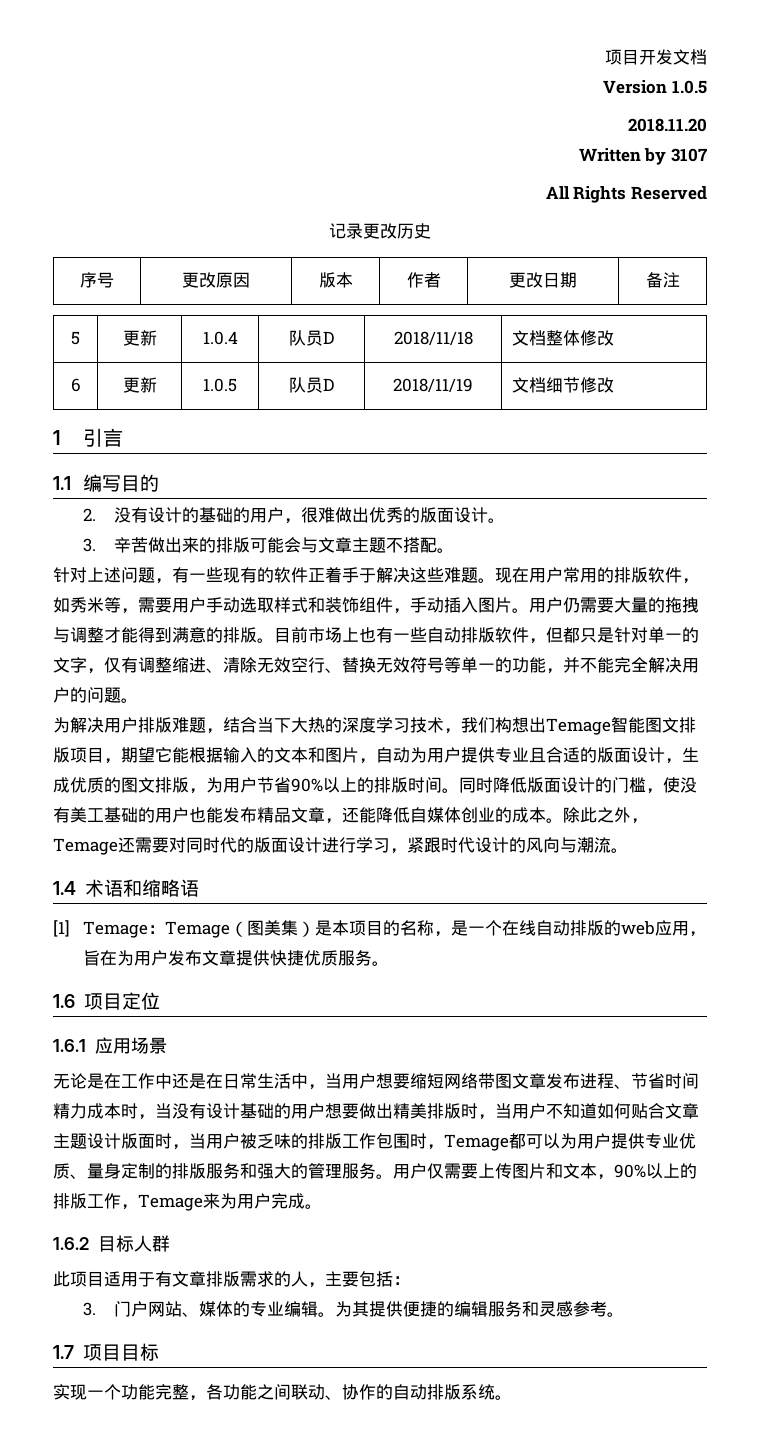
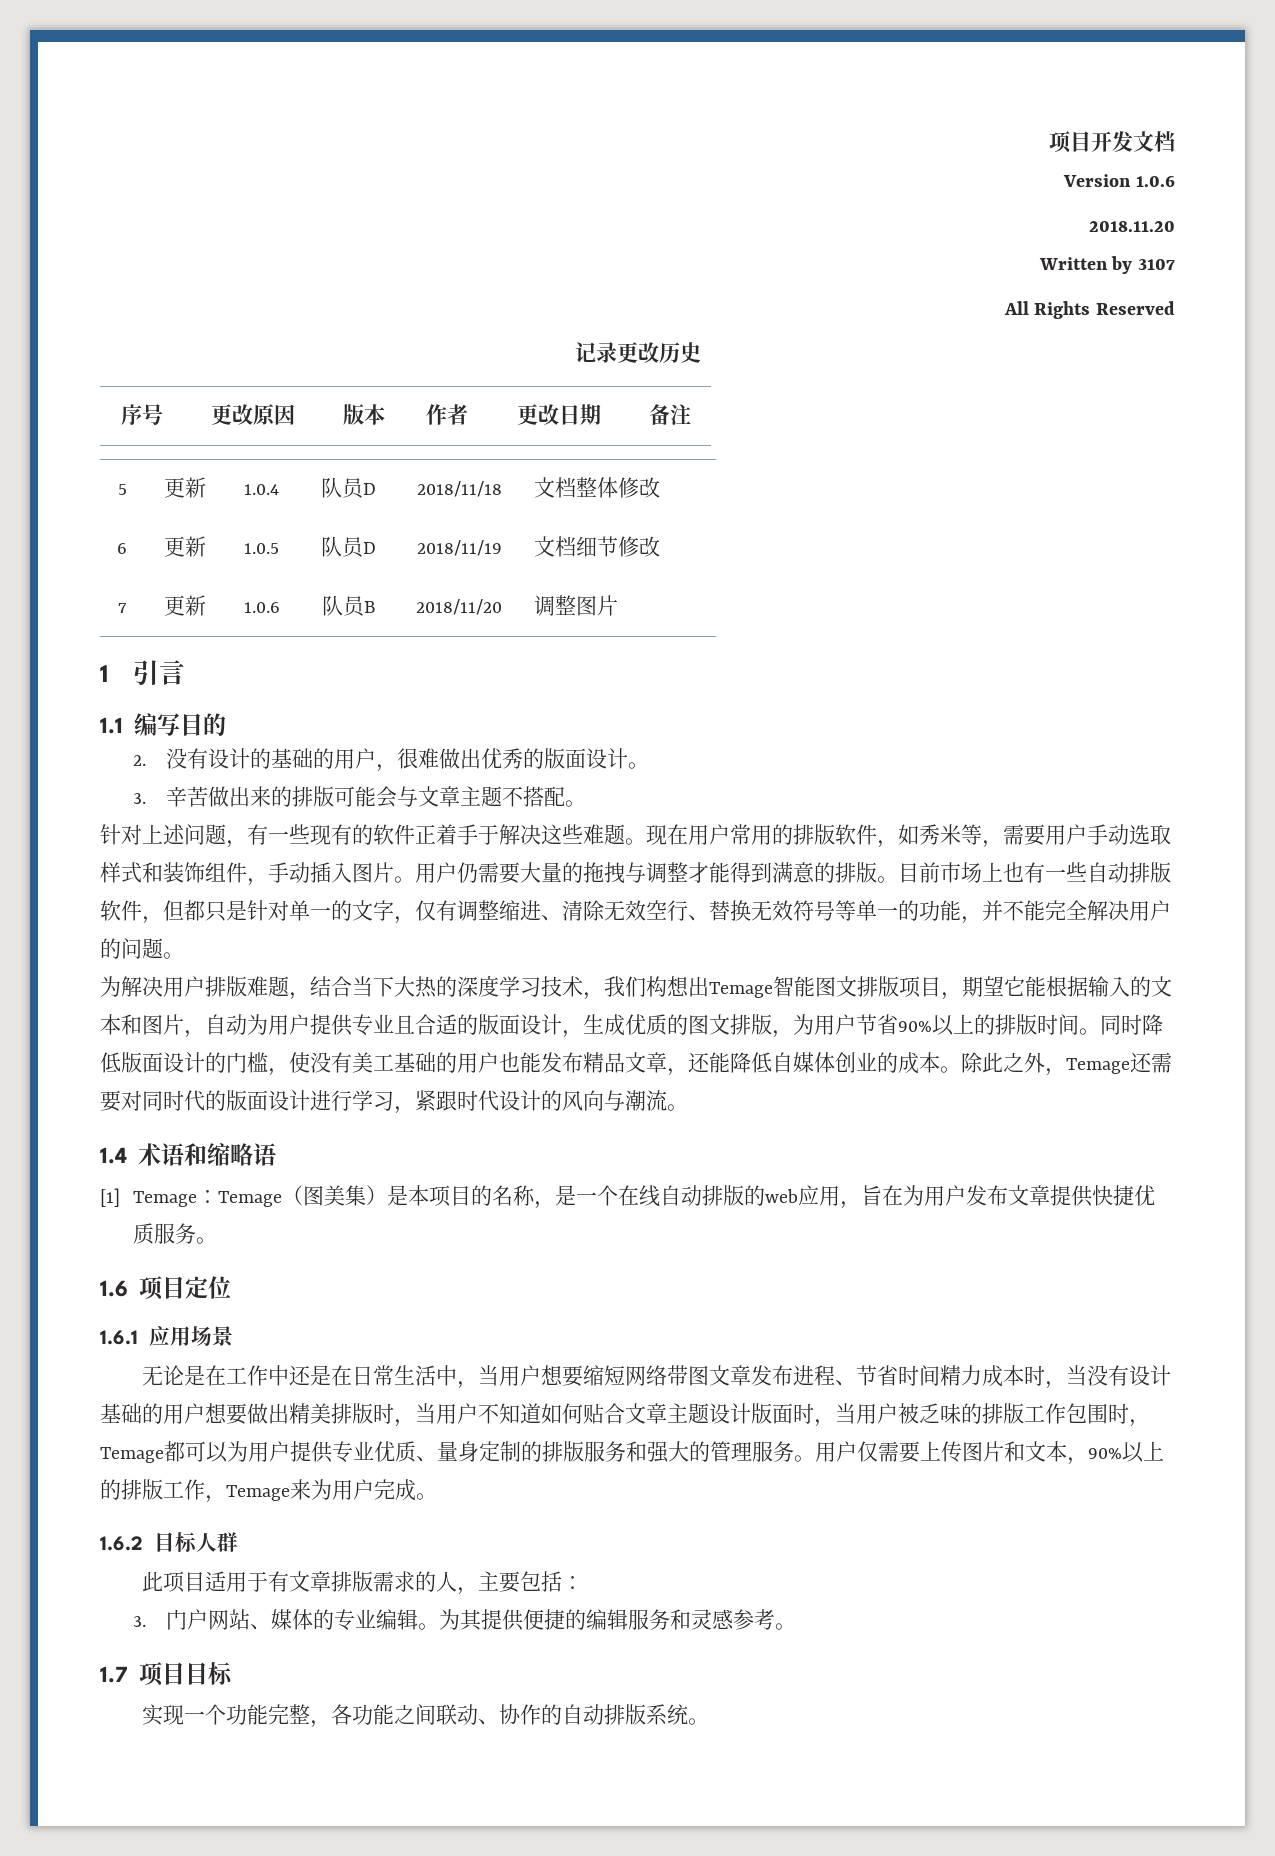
[672,80,707,94] 1.0.5 -> [1136,176,1175,187] 1.0.6
(615, 385) none -> [117,603,127,613] [164,595,206,616] [243,602,280,613] [321,595,375,617] [416,599,502,615] [534,595,619,616] // 7 | 更新 | 1.0.6 | 队员B | 2018/11/20 | 调整图片

